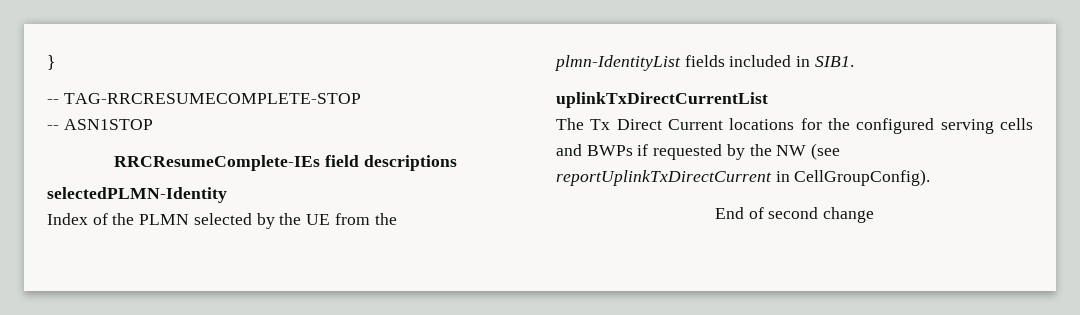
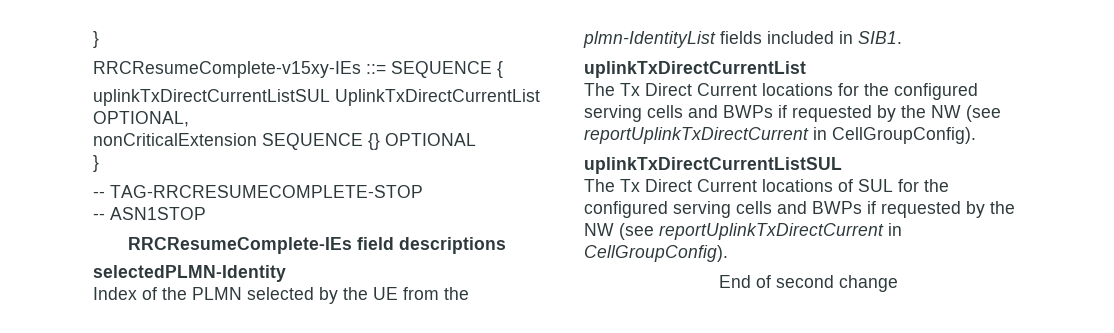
[47,55,55,70] } -> [93,31,99,48] [93,61,503,78] [93,89,540,106] [93,111,189,127] [93,133,476,150] [93,155,99,172] } // RRCResumeComplete-v15xy-IEs ::= SEQUENCE { // uplinkTxDirectCurrentListSUL UplinkTxDirectCurrentList OPTIONAL, // nonCriticalExtension SEQUENCE {} OPTIONAL // }
(931, 177) none -> [584,157,842,174] [584,179,949,192] [584,201,1015,218] [584,223,902,240] [584,245,728,262] // uplinkTxDirectCurrentListSUL // The Tx Direct Current locations of SUL for the configured serving cells and BWPs if requested by the NW (see reportUplinkTxDirectCurrent in CellGroupConfig).

